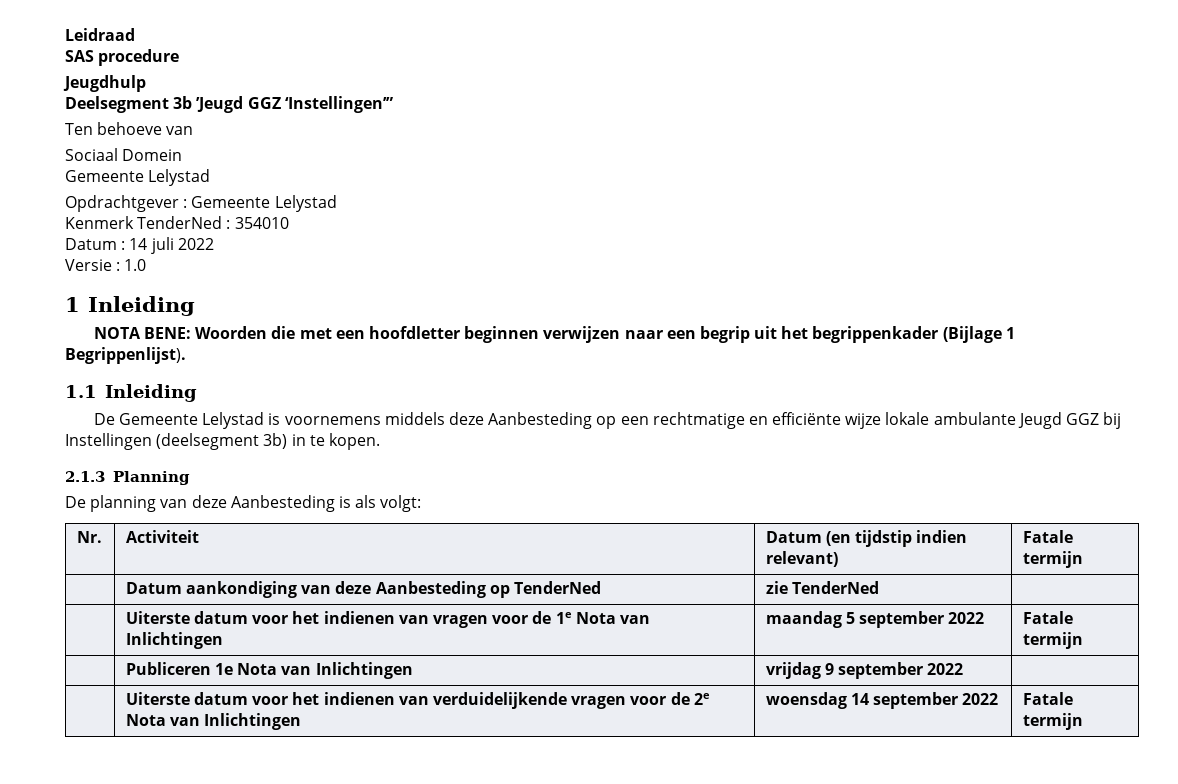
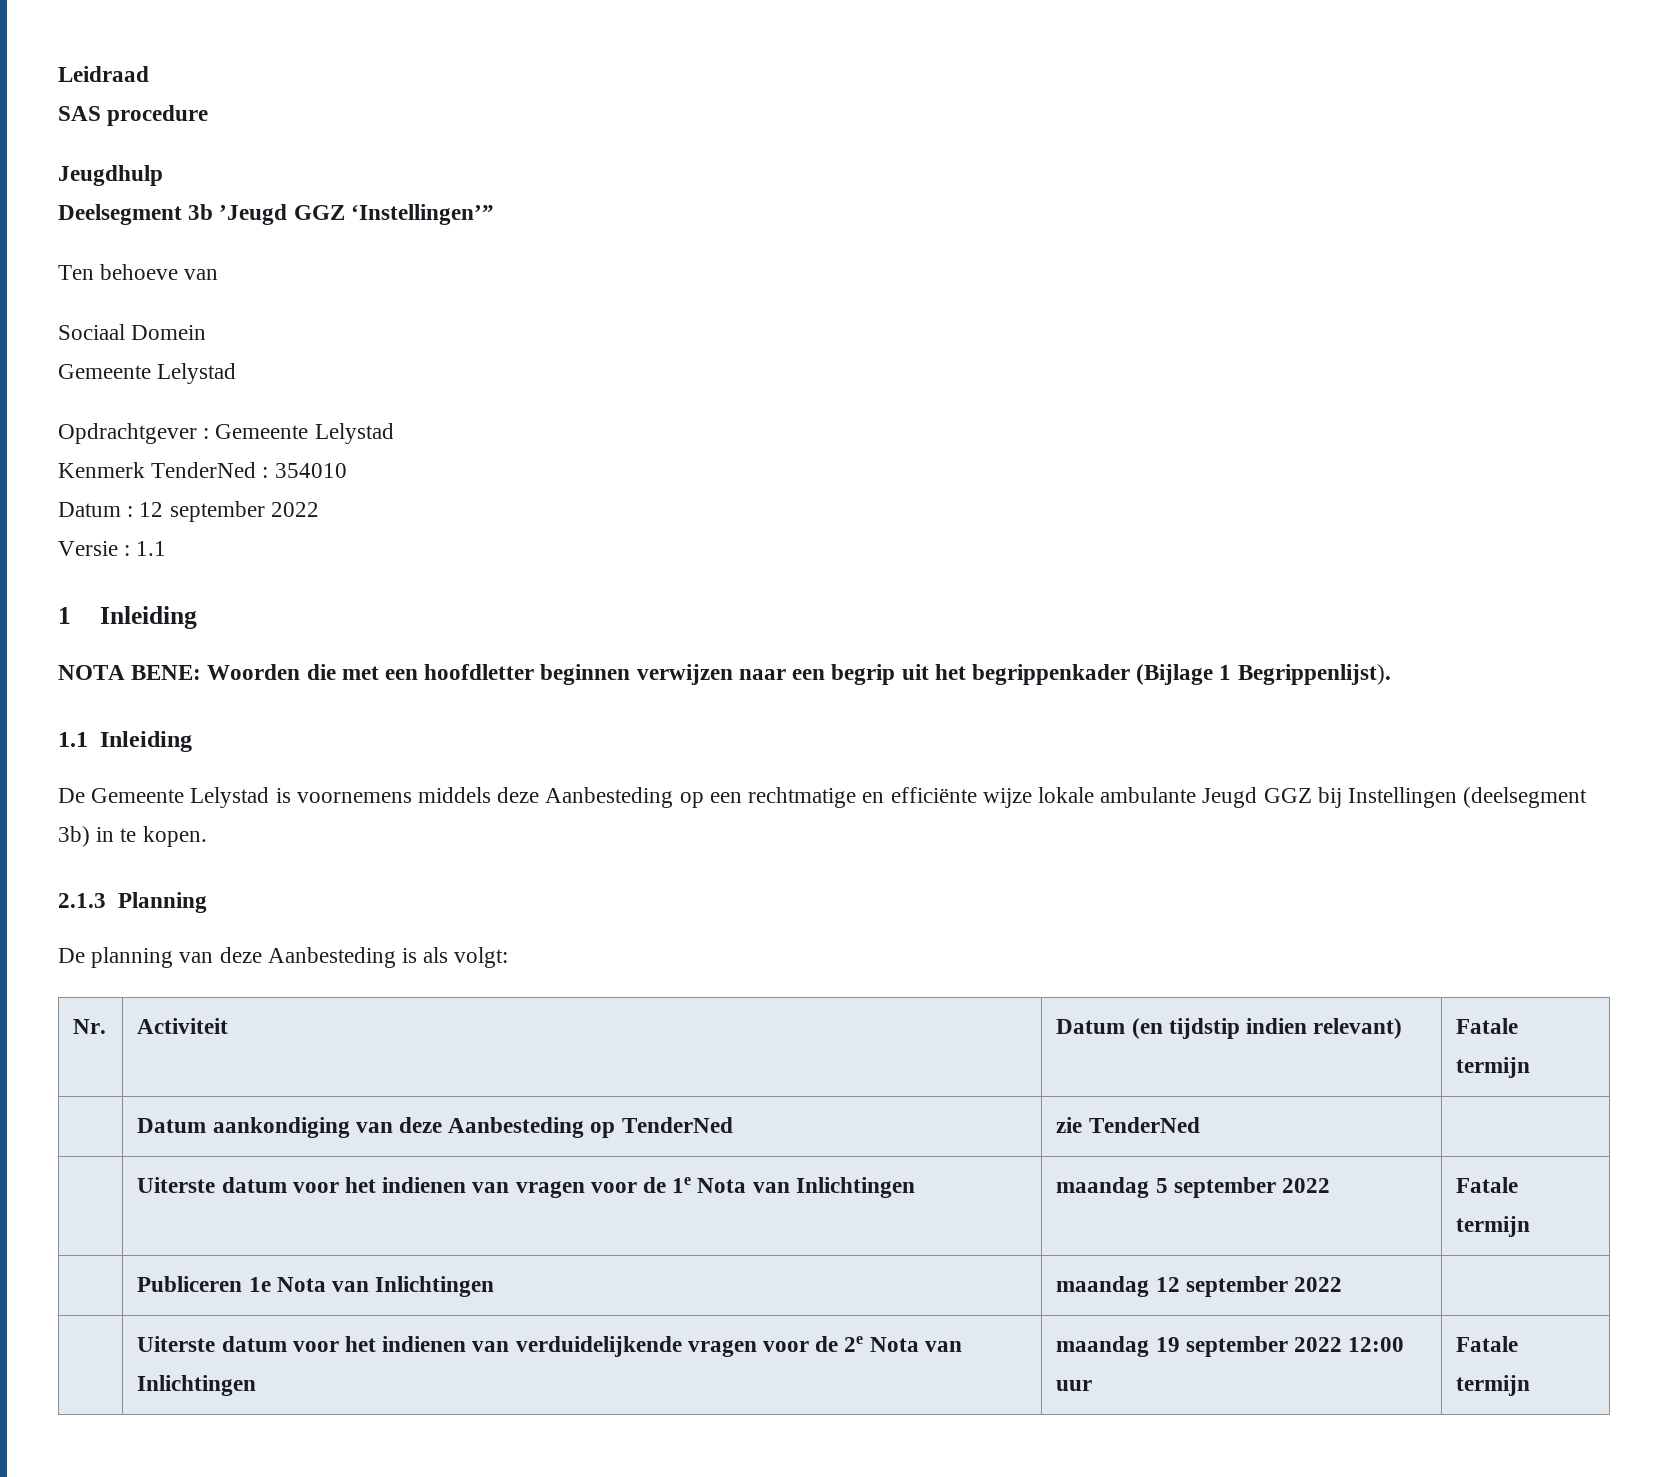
[129,237,174,254] 14 juli -> [139,501,265,522] 12 september
[124,259,147,271] 1.0 -> [136,541,167,556] 1.1
[765,662,835,679] vrijdag 9 -> [1056,1276,1180,1297] maandag 12
[765,692,999,709] woensdag 14 september 2022 -> [1056,1336,1405,1357] [1056,1380,1093,1391] maandag 19 september 2022 12:00 uur

